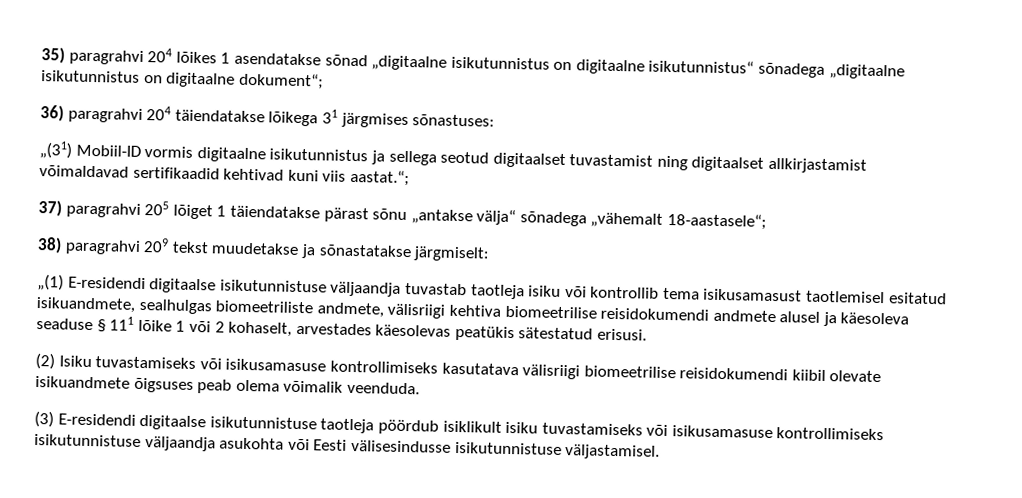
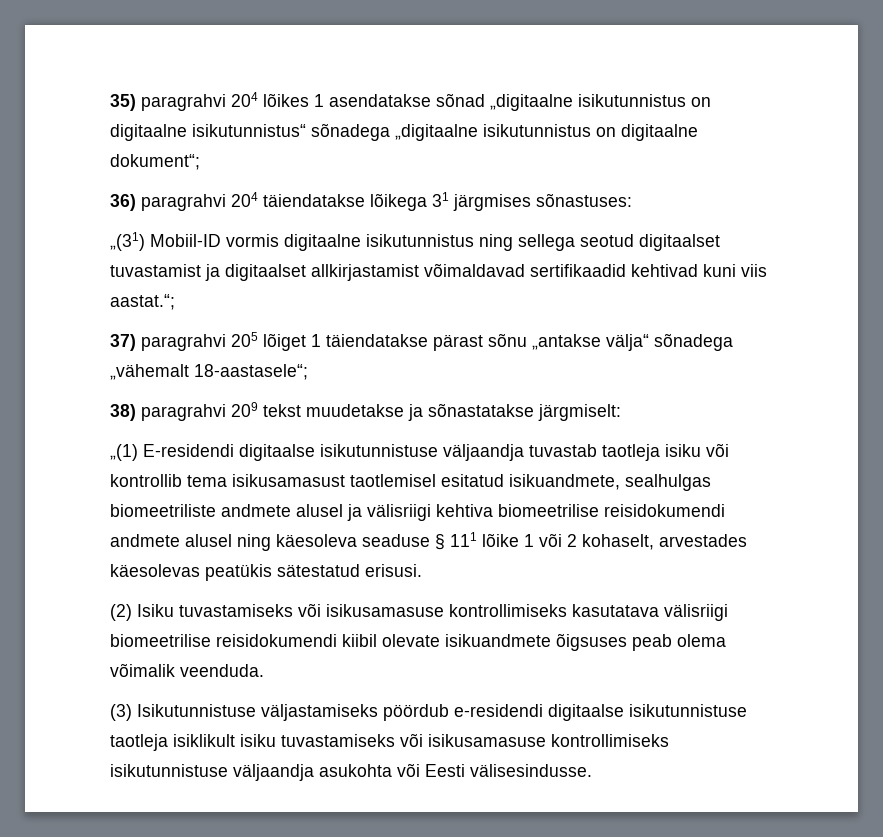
[370,150,385,165] ja -> [479,234,513,251] ning
[656,155,688,171] ning -> [205,264,220,281] ja
[316,302,384,318] andmete, -> [221,504,362,521] andmete alusel ja
[822,311,837,327] ja -> [237,534,271,551] ning
[57,413,136,426] E-residendi -> [137,704,543,721] Isikutunnistuse väljastamiseks pöördub e-residendi
[377,419,439,435] pöördub -> (168, 742) none
[350,439,661,460] välisesindusse isikutunnistuse väljastamisel. -> [470,764,592,777] välisesindusse.

